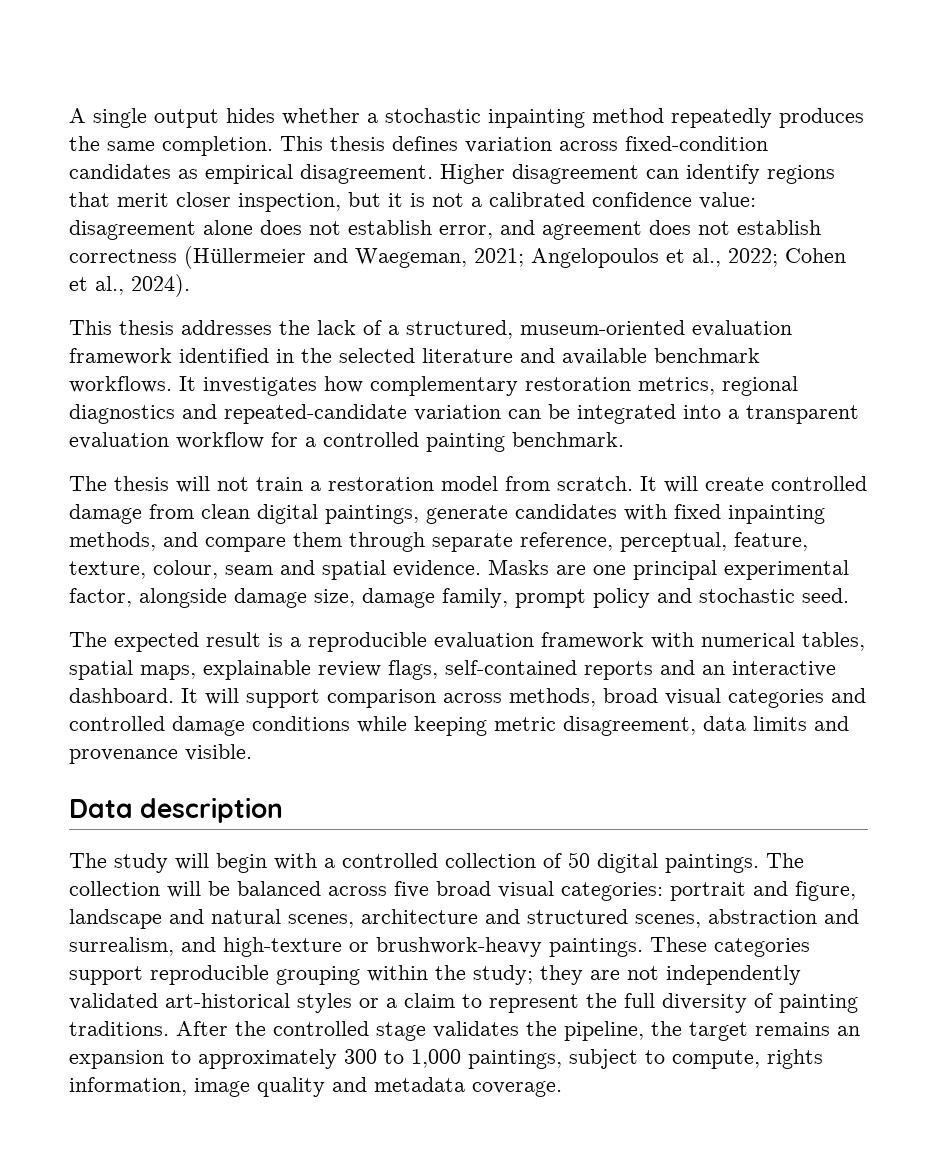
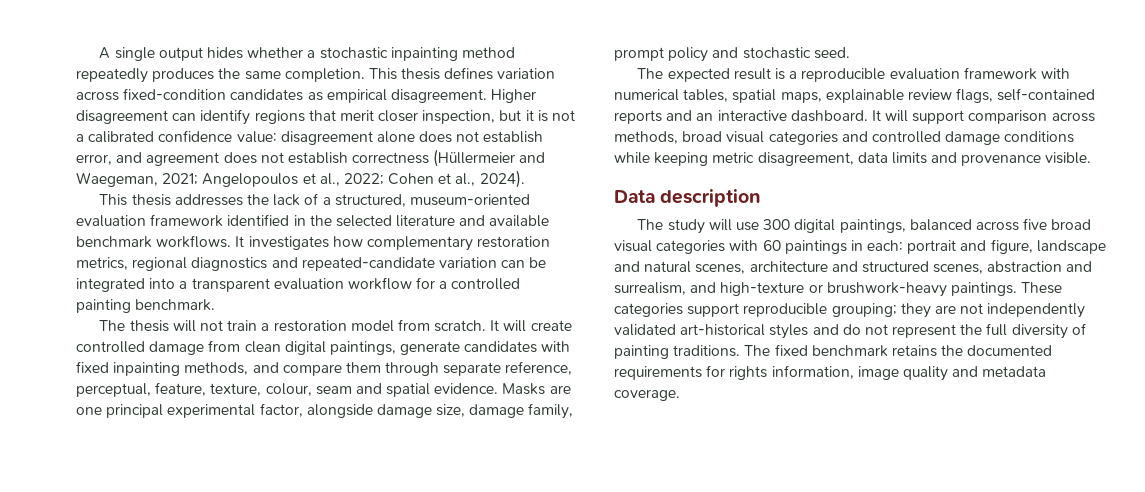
[216,852,804,873] [69,881,230,898] begin with a controlled collection of 50 digital paintings. The collection will be -> [735,219,906,233] use 300 digital paintings,
[561,882,663,901] categories: -> [656,240,904,254] categories with 60 paintings in each:
[276,965,533,985] grouping within the study; -> [831,303,897,317] grouping;
[359,993,482,1008] or a claim to -> [812,324,888,335] and do not
[176,1021,860,1041] [69,1049,760,1069] After the controlled stage validates the pipeline, the target remains an expansion to approximately 300 to 1,000 paintings, subject to compute, -> [744,344,1053,357] [614,365,726,380] The fixed benchmark retains the documented requirements for

